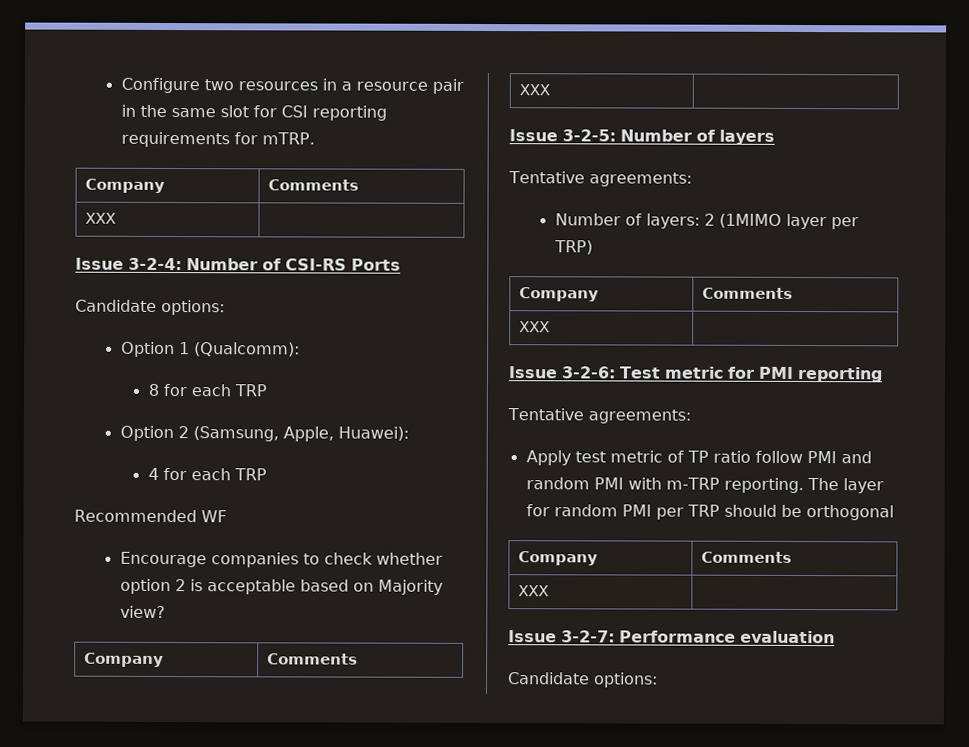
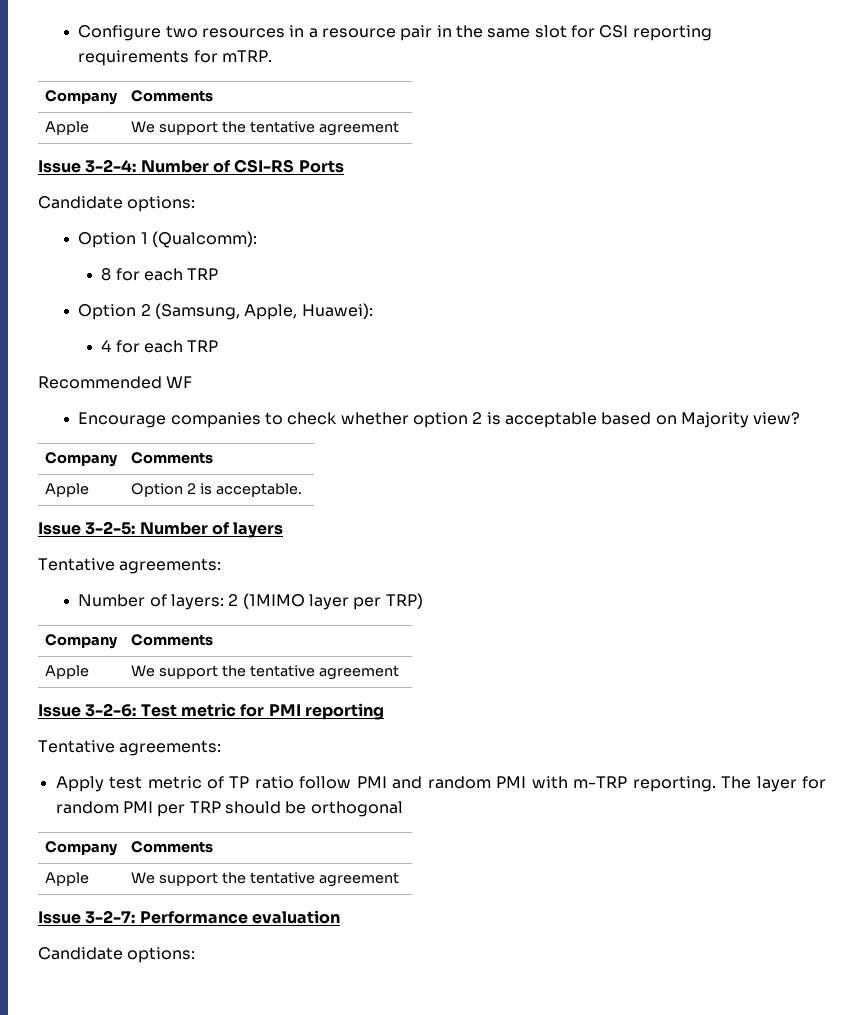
[84,212,116,224] XXX | -> [44,121,89,135] [130,121,399,136] Apple | We support the tentative agreement
[518,84,550,96] XXX | -> [44,483,89,497] [130,483,302,497] Apple | Option 2 is acceptable.
[518,321,550,333] XXX | -> [44,665,89,679] [130,665,399,680] Apple | We support the tentative agreement
[517,585,549,597] XXX | -> [44,872,89,886] [130,872,399,887] Apple | We support the tentative agreement

